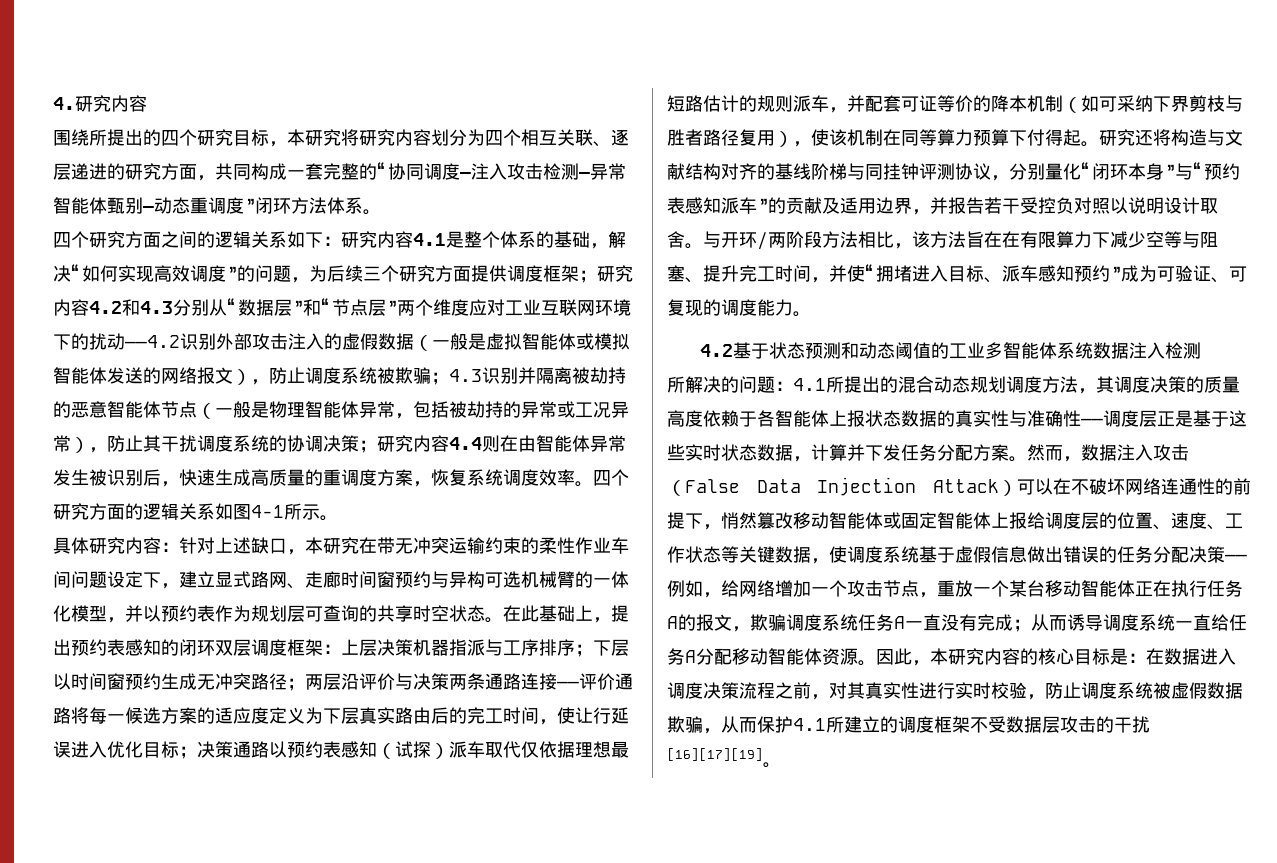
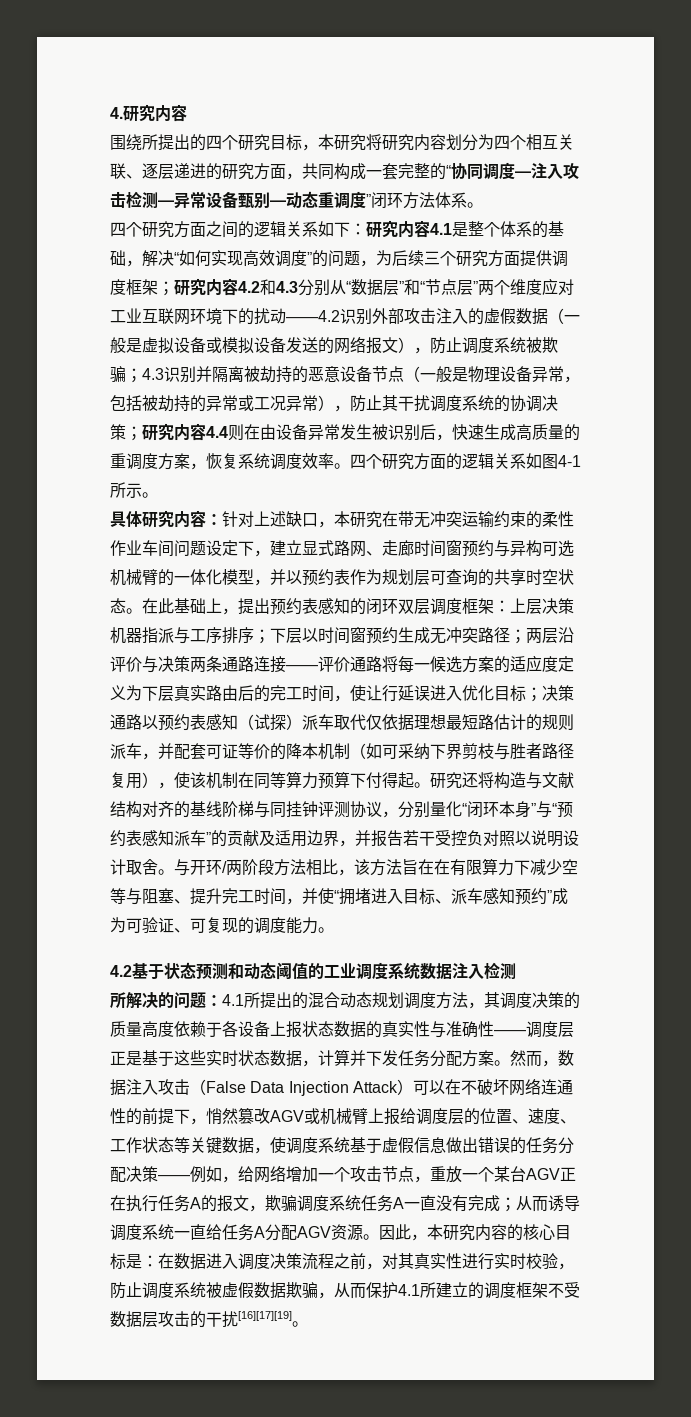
[53,197,107,214] 智能体 -> [206,191,238,209] 设备
[522,333,630,350] [53,367,107,384] 智能体或模拟智能体 -> [174,337,286,354] 设备或模拟设备
[107,401,161,418] 智能体 -> [340,366,372,382] 设备
[305,401,359,418] 智能体 -> [500,366,532,382] 设备
[536,435,590,452] 智能体 -> [276,424,308,440] 设备
[985,342,1058,359] 多智能体 -> [356,962,388,980] 调度
[775,410,829,427] 智能体 -> [238,1021,270,1037] 设备
[793,512,991,529] 移动智能体或固定智能体 -> [270,1108,368,1125] AGV或机械臂
[1045,580,1135,597] 移动智能体 -> [526,1168,560,1180] AGV
[732,648,822,665] 移动智能体 -> [297,1226,331,1238] AGV

